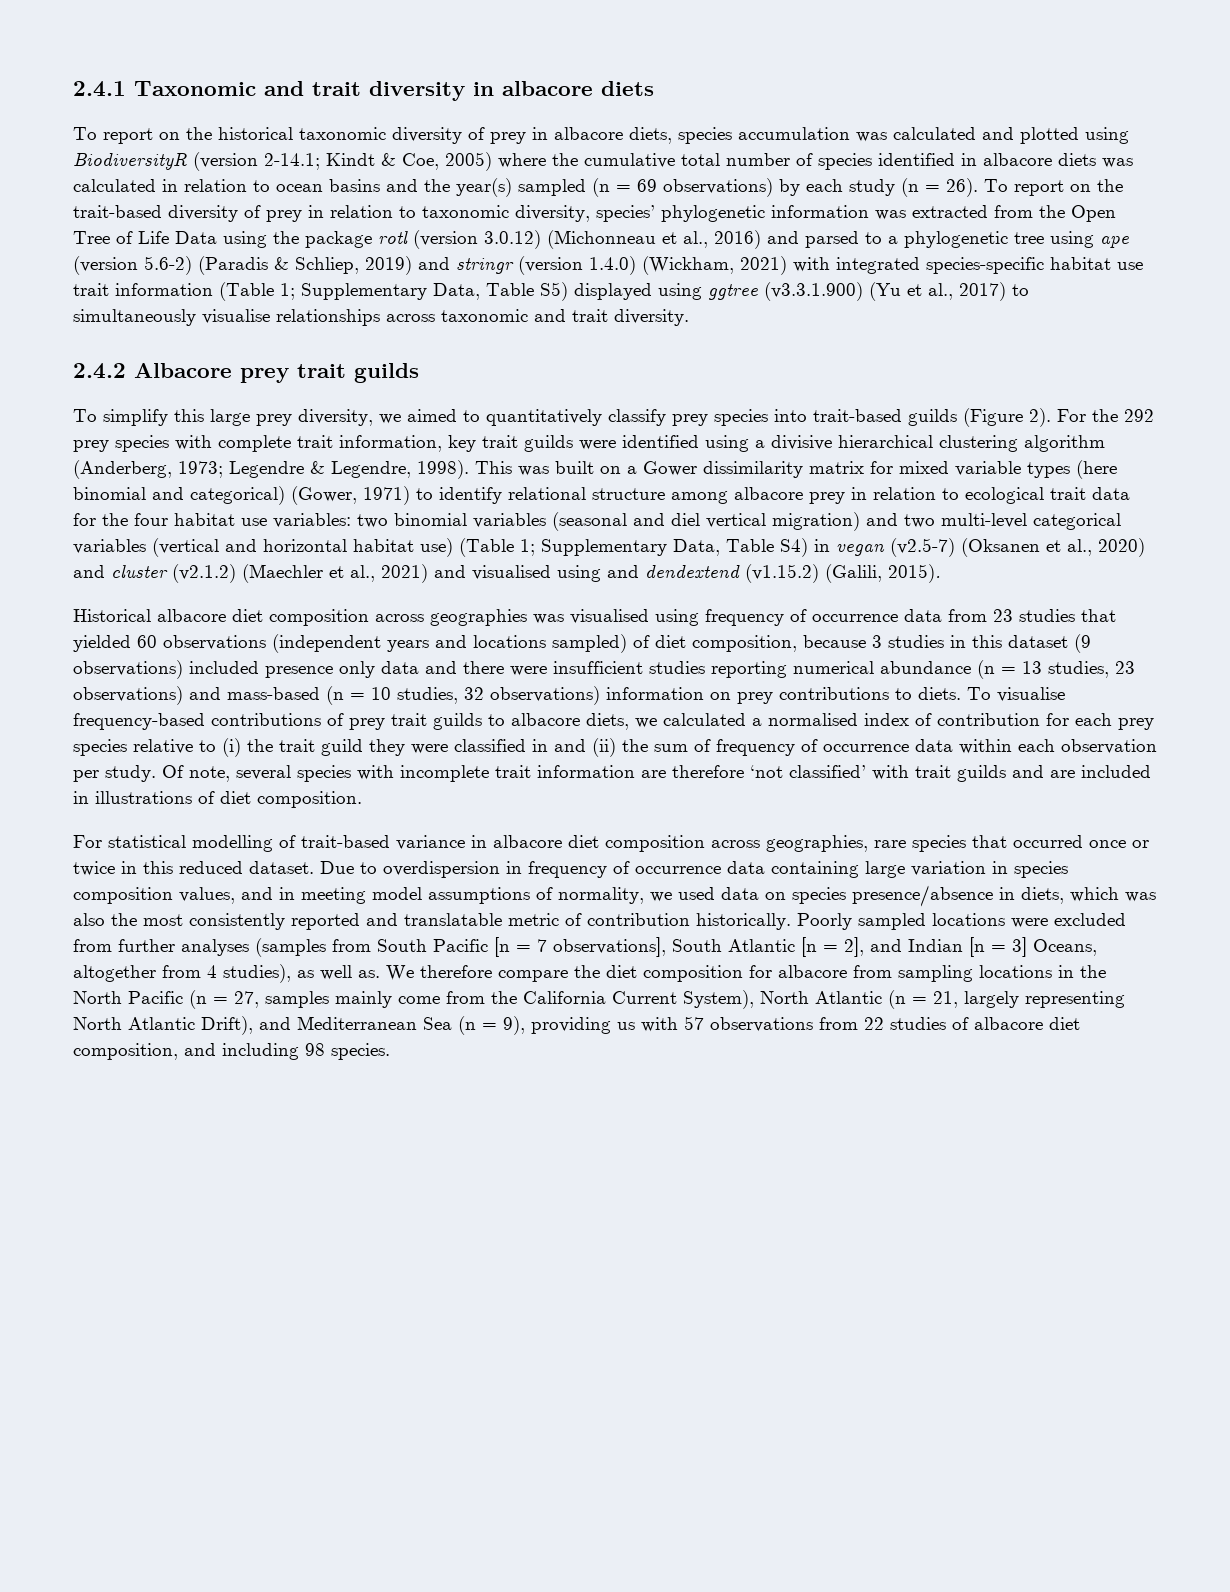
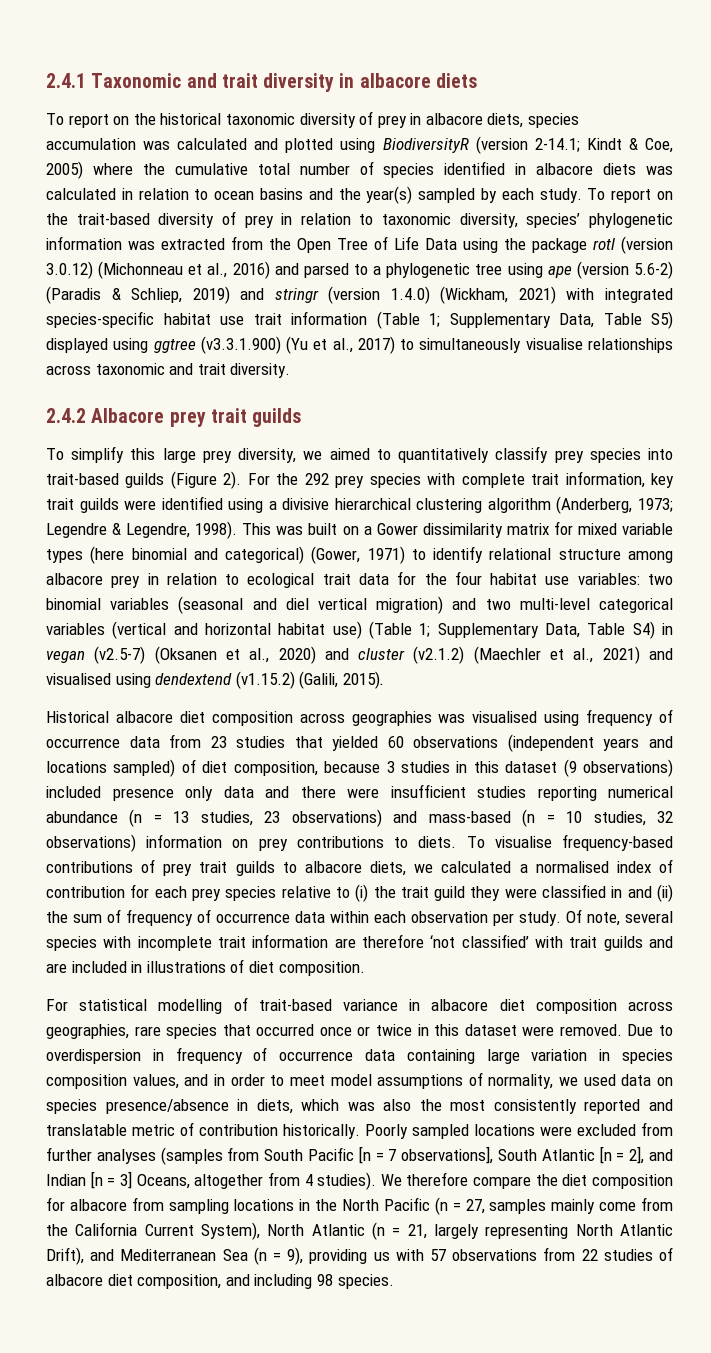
[592,178,978,197] (n = 69 observations) by each study (n = 26). -> [481,188,582,203] by each study.
[607,565,639,578] and -> (151, 680) none
[179,861,314,874] reduced dataset. -> [464,1024,622,1036] dataset were removed.
[301,887,366,904] meeting -> [230,1074,325,1086] order to meet
[223,964,380,983] studies), as well as. -> [317,1172,377,1190] studies).

